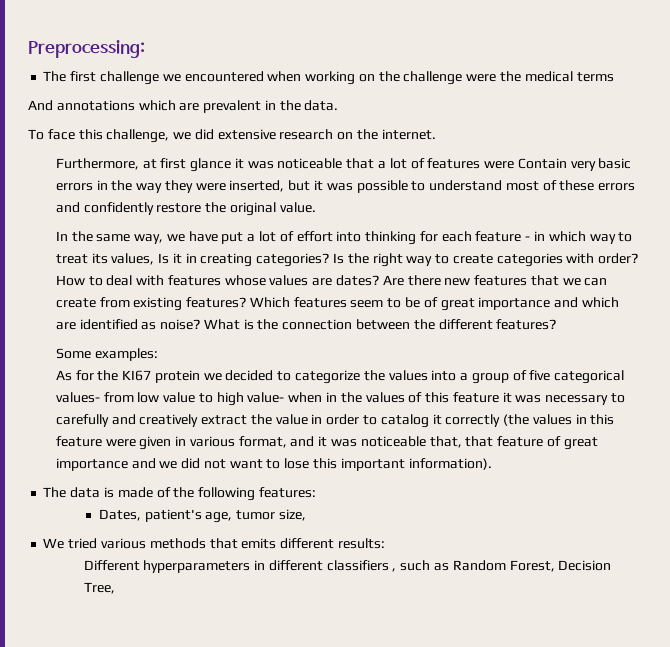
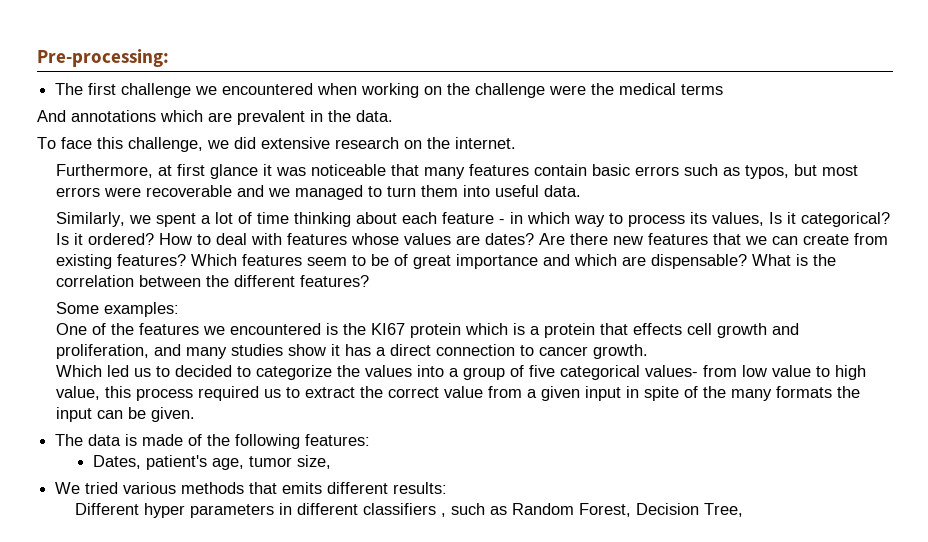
[28,40,145,58] Preprocessing: -> [37,49,169,67] Pre-processing:
[377,158,632,171] [55,180,636,193] [55,202,316,216] [55,231,438,245] a lot of features were Contain very basic errors in the way they were inserted, but it was possible to understand most of these errors and confidently restore the original value. // In the same way, we have put a lot of effort into thinking for -> [424,164,859,179] [56,185,582,200] [56,212,398,227] many features contain basic errors such as typos, but most errors were recoverable and we managed to turn them into useful data. // Similarly, we spent a lot of time thinking about
[55,254,88,264] treat -> [628,214,686,227] process
[185,253,639,267] in creating categories? Is the right way to create categories with order? -> [801,212,891,227] [56,233,155,245] categorical? Is it ordered?
[79,319,201,330] identified as noise? -> [651,254,748,269] dispensable?
[282,319,353,330] connection -> [56,275,135,287] correlation
[55,370,222,383] As for the KI67 protein we -> [56,323,800,338] [56,344,649,359] [56,365,171,377] One of the features we encountered is the KI67 protein which is a protein that effects cell growth and proliferation, and many studies show it has a direct connection to cancer growth. // Which led us to
[247,392,626,405] [55,414,615,428] [55,436,598,450] [55,458,492,471] value- when in the values of this feature it was necessary to carefully and creatively extract the value in order to catalog it correctly (the values in this feature were given in various format, and it was noticeable that, that feature of great importance and we did not want to lose this important information). -> [56,386,861,401] [56,407,196,422] value, this process required us to extract the correct value from a given input in spite of the many formats the input can be given.
[143,560,251,573] hyperparameters -> [144,503,275,518] hyper parameters

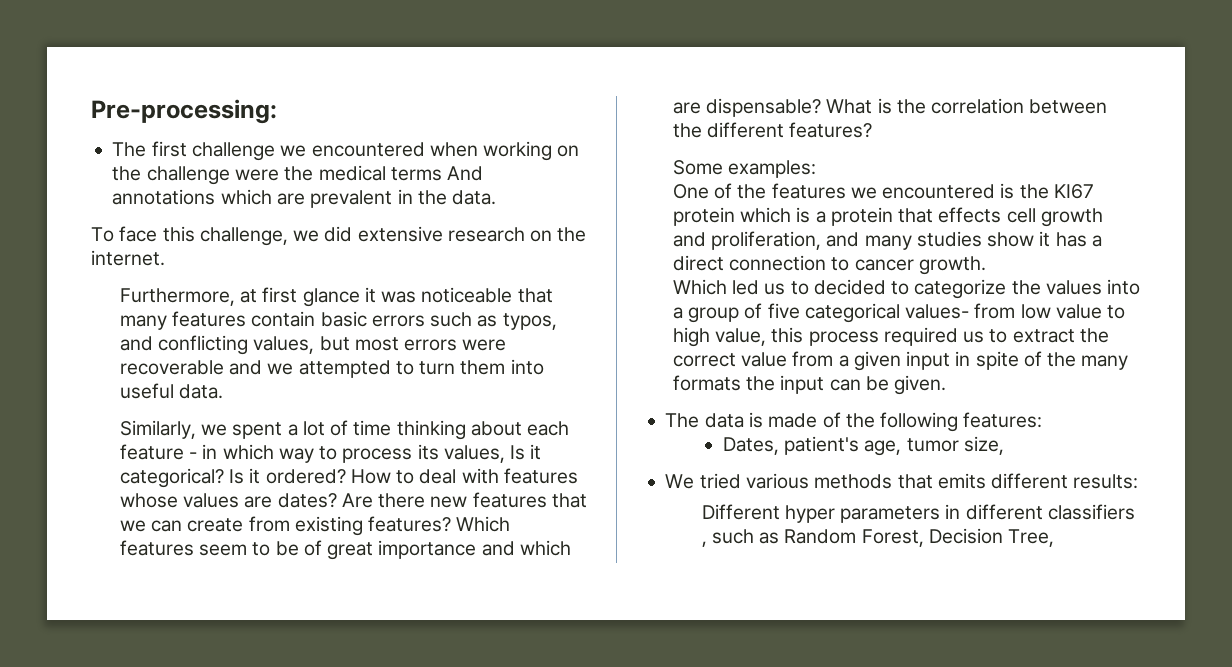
(724, 89) // -> (442, 174) none
(790, 172) none -> [119,335,315,355] and conflicting values,
[295,185,364,200] managed -> [298,360,391,378] attempted

